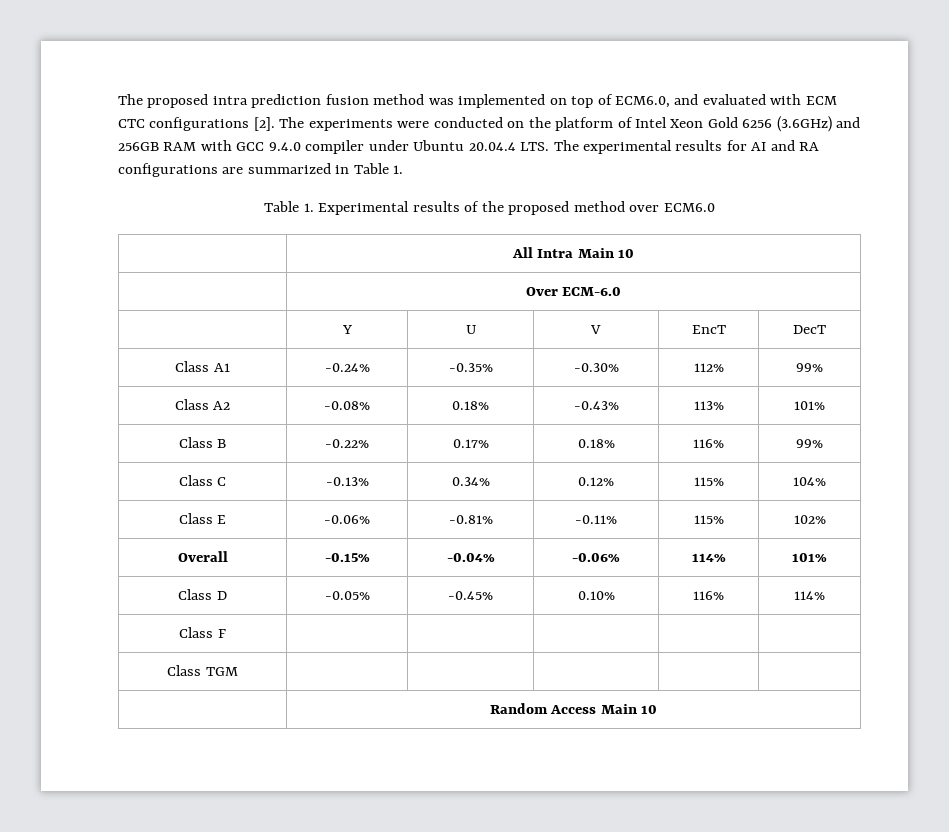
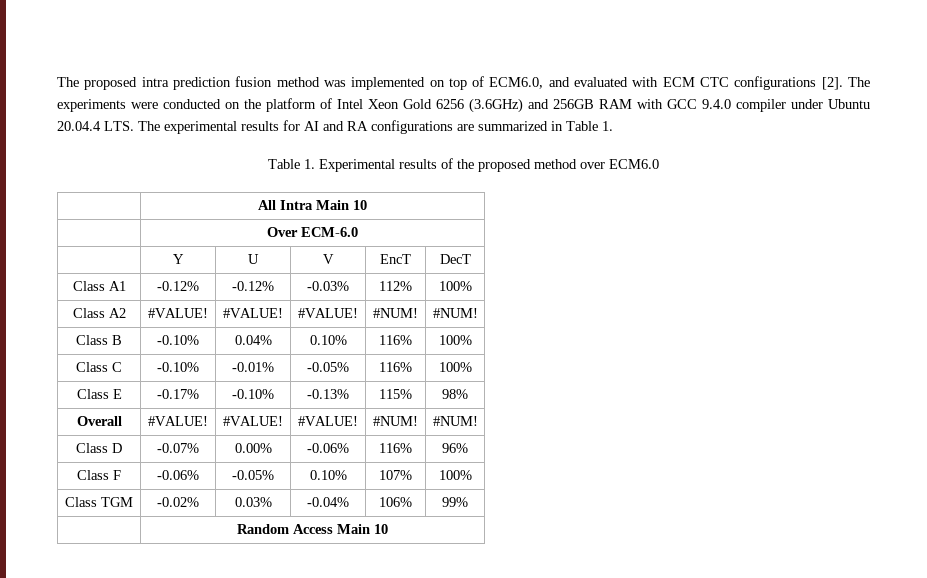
[324,363,370,372] [448,363,493,372] [573,363,619,372] -0.24% | -0.35% | -0.30% -> [157,281,199,291] [232,281,274,291] [307,281,349,291] -0.12% | -0.12% | -0.03%
[796,363,823,372] 99% -> [438,281,472,291] 100%
[324,401,370,410] [452,401,489,410] [573,401,619,410] [693,401,724,410] [794,401,825,410] [178,437,227,448] [325,439,369,448] [452,439,489,448] [577,439,615,448] [693,439,724,448] [796,439,823,448] [178,475,227,486] [325,477,369,486] [451,477,490,486] [578,477,614,486] [693,477,724,486] [793,477,826,486] [178,513,227,524] [324,515,370,524] [448,515,493,524] [575,515,617,524] [693,515,724,524] [793,515,826,524] [177,551,228,562] [324,553,370,562] [446,553,495,562] [572,553,620,562] [691,553,726,562] [792,553,827,562] [178,589,227,600] [324,591,370,600] [448,591,493,600] [577,591,615,600] [693,591,724,600] [794,591,825,600] [179,627,226,638] [167,665,238,676] -0.08% | 0.18% | -0.43% | 113% | 101% // Class B | -0.22% | 0.17% | 0.18% | 116% | 99% // Class C | -0.13% | 0.34% | 0.12% | 115% | 104% // Class E | -0.06% | -0.81% | -0.11% | 115% | 102% // Overall | -0.15% | -0.04% | -0.06% | 114% | 101% // Class D | -0.05% | -0.45% | 0.10% | 116% | 114% // Class F | | | | | // Class TGM | | | | | -> [148,308,208,318] [223,308,283,318] [298,308,358,318] [373,308,418,318] [432,308,478,318] [76,335,122,345] [157,335,199,345] [234,335,272,345] [309,335,347,345] [379,335,412,345] [438,335,472,345] [76,362,122,372] [157,362,199,372] [232,362,274,372] [307,362,349,372] [379,362,412,372] [438,362,472,372] [76,389,122,399] [157,389,199,399] [232,389,274,399] [307,389,349,399] [379,389,412,399] [442,389,468,399] [76,416,122,426] [148,416,208,426] [223,416,283,426] [298,416,358,426] [373,416,418,426] [432,416,478,426] [76,443,122,453] [157,443,199,453] [234,443,272,453] [307,443,349,453] [379,443,412,453] [442,443,468,453] [77,470,121,480] [157,470,199,480] [232,470,274,480] [309,470,347,480] [379,470,412,480] [438,470,472,480] [65,497,133,507] [157,497,199,507] [234,497,272,507] [307,497,349,507] [379,497,412,507] [442,497,468,507] #VALUE! | #VALUE! | #VALUE! | #NUM! | #NUM! // Class B | -0.10% | 0.04% | 0.10% | 116% | 100% // Class C | -0.10% | -0.01% | -0.05% | 116% | 100% // Class E | -0.17% | -0.10% | -0.13% | 115% | 98% // Overall | #VALUE! | #VALUE! | #VALUE! | #NUM! | #NUM! // Class D | -0.07% | 0.00% | -0.06% | 116% | 96% // Class F | -0.06% | -0.05% | 0.10% | 107% | 100% // Class TGM | -0.02% | 0.03% | -0.04% | 106% | 99%

